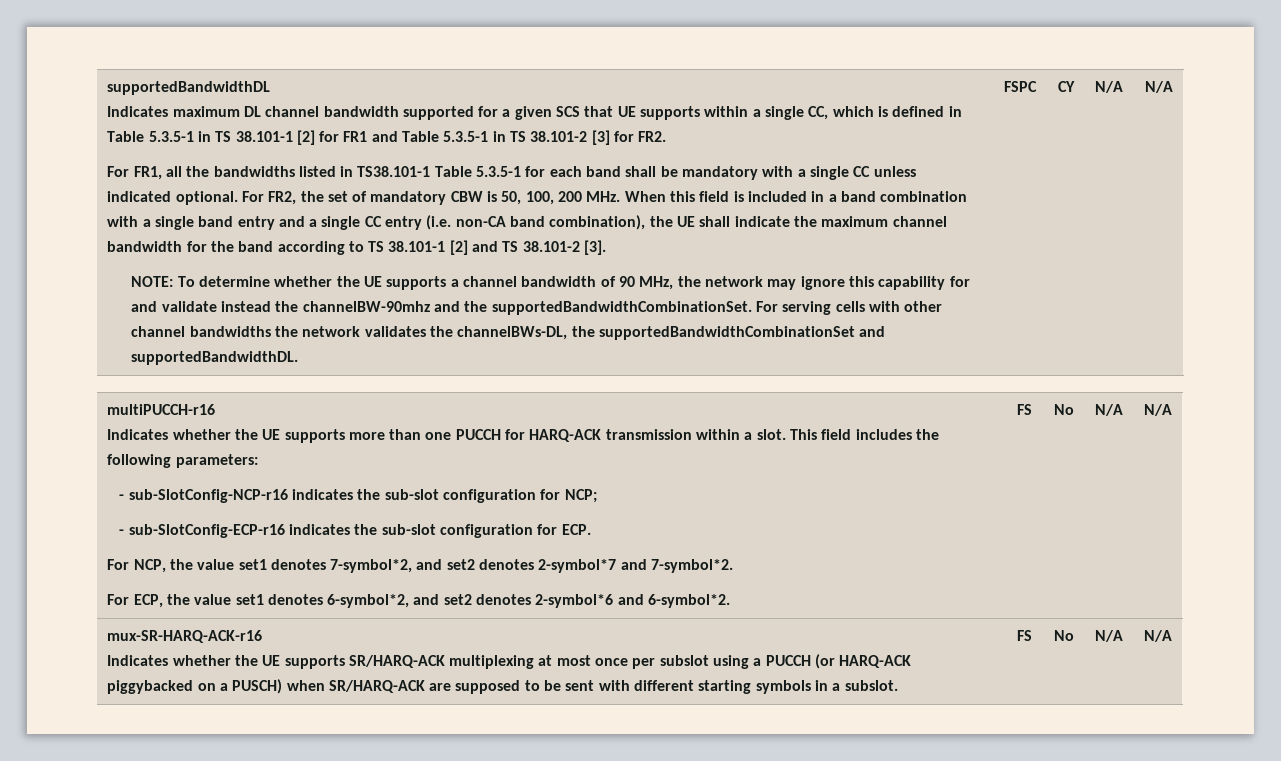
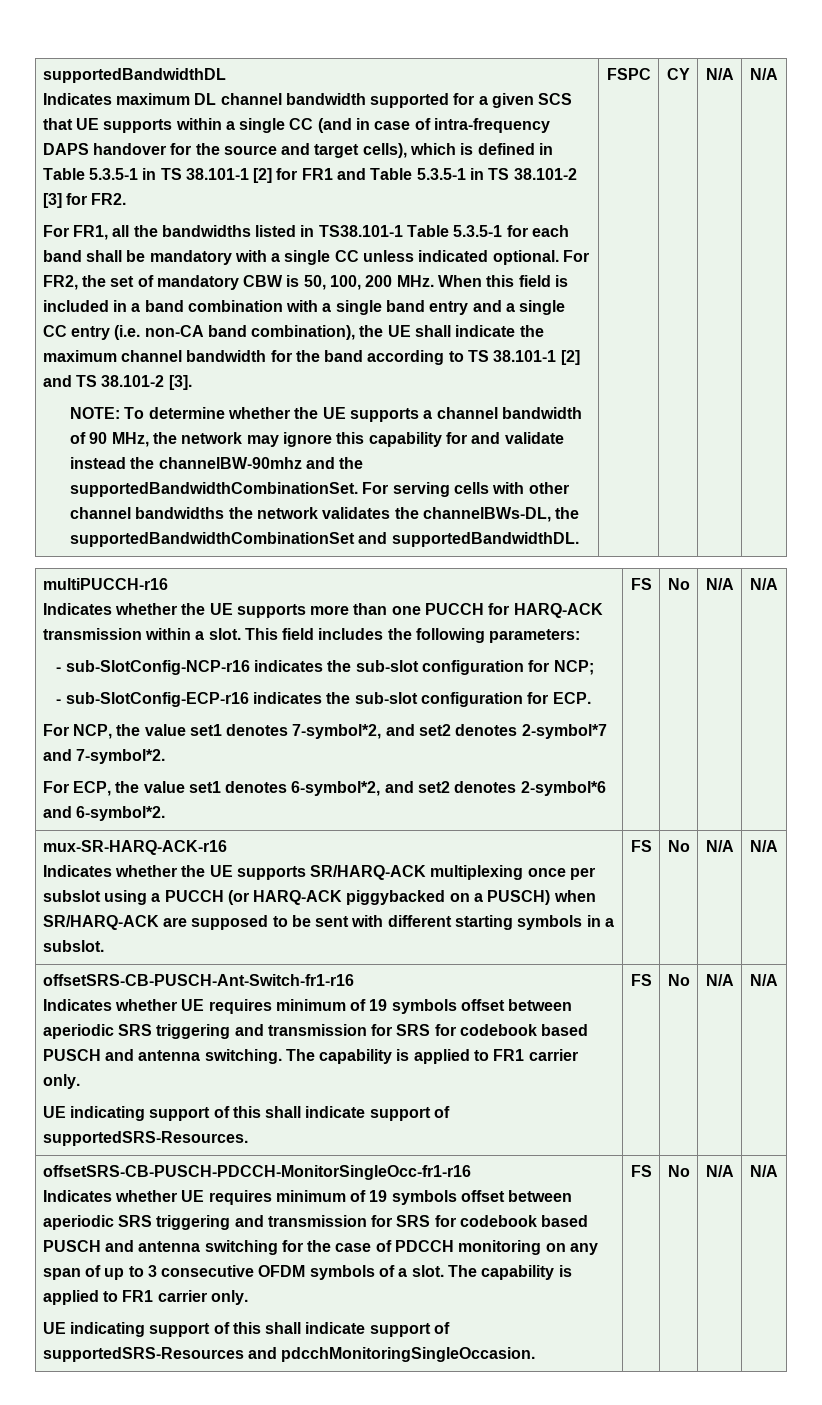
[808,106,829,120] CC, -> [289,118,551,133] [42,143,407,158] CC (and in case of intra-frequency DAPS handover for the source and target cells),
[538,655,591,666] at most -> (524, 872) none
(1172, 636) none -> [42,974,354,986] [42,999,573,1014] [42,1024,589,1039] [42,1049,578,1064] [42,1074,80,1089] [42,1106,451,1121] [42,1131,248,1146] [630,974,652,986] [667,974,690,986] [705,974,734,986] [750,974,778,986] [42,1165,471,1180] [42,1190,573,1205] [42,1215,589,1230] [42,1240,599,1255] [42,1265,572,1280] [42,1290,248,1305] [42,1322,451,1337] [42,1347,536,1362] [630,1165,652,1177] [667,1165,690,1177] [705,1165,734,1177] [750,1165,778,1177] // offsetSRS-CB-PUSCH-Ant-Switch-fr1-r16 // Indicates whether UE requires minimum of 19 symbols offset between aperiodic SRS triggering and transmission for SRS for codebook based PUSCH and antenna switching. The capability is applied to FR1 carrier only. // UE indicating support of this shall indicate support of supportedSRS-Resources. | FS | No | N/A | N/A // offsetSRS-CB-PUSCH-PDCCH-MonitorSingleOcc-fr1-r16 // Indicates whether UE requires minimum of 19 symbols offset between aperiodic SRS triggering and transmission for SRS for codebook based PUSCH and antenna switching for the case of PDCCH monitoring on any span of up to 3 consecutive OFDM symbols of a slot. The capability is applied to FR1 carrier only. // UE indicating support of this shall indicate support of supportedSRS-Resources and pdcchMonitoringSingleOccasion. | FS | No | N/A | N/A

